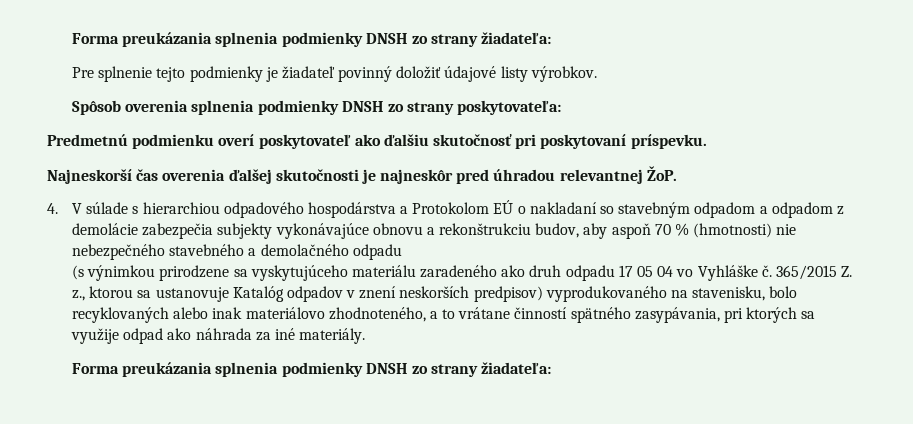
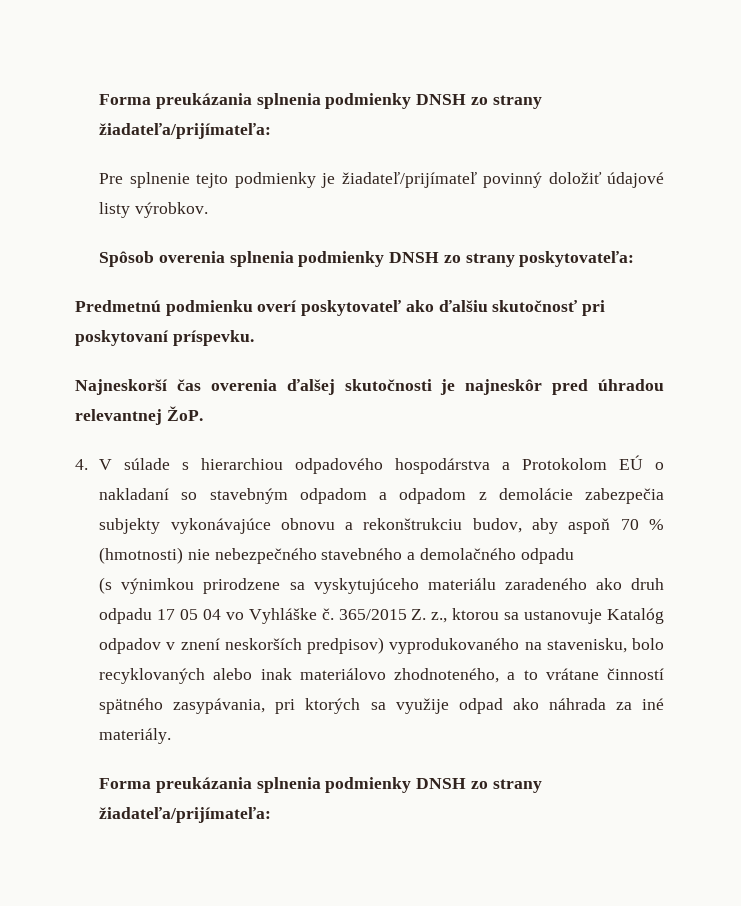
[71,32,552,47] Forma preukázania splnenia podmienky DNSH zo strany žiadateľa: -> [99,93,542,109] [99,123,272,139] Forma preukázania splnenia podmienky DNSH zo strany žiadateľa/prijímateľa:
[281,66,335,79] žiadateľ -> [341,172,477,188] žiadateľ/prijímateľ
[481,362,552,374] žiadateľa: -> [99,807,272,823] žiadateľa/prijímateľa:

